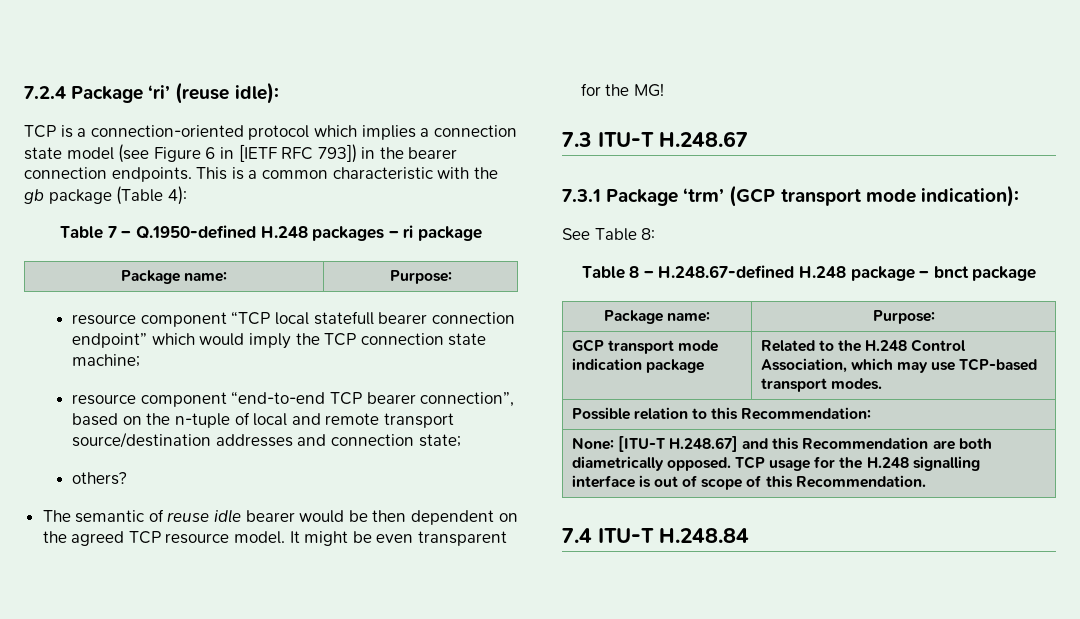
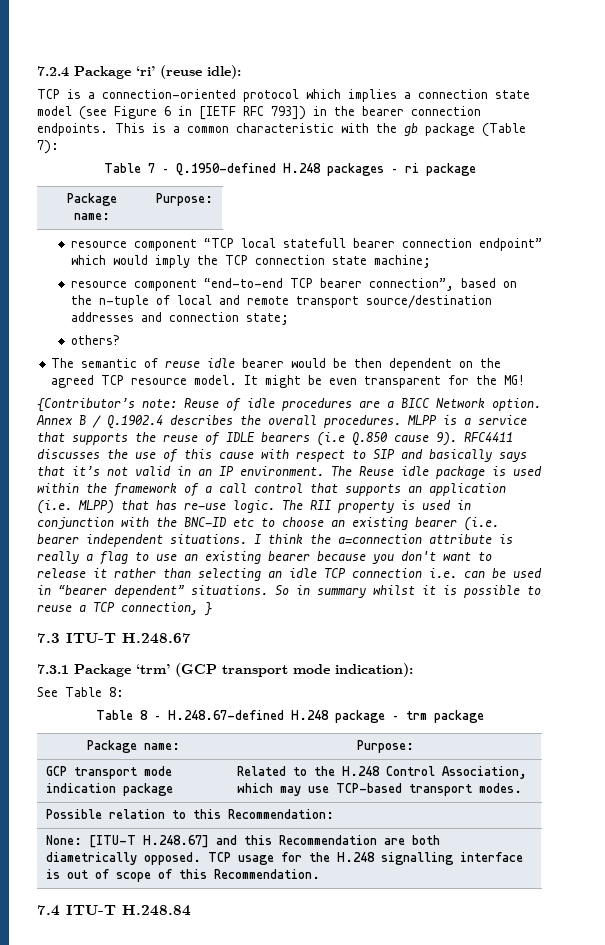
[167,186,187,205] 4): -> [37,140,59,154] 7):
(664, 90) none -> [37,398,541,412] [36,415,527,429] [37,432,513,446] [37,449,527,463] [37,466,542,479] [37,483,506,497] [37,500,471,514] [37,517,499,531] [37,534,513,547] [37,551,492,565] [37,568,542,581] [37,585,541,598] [37,602,212,616] // {Contributor’s note: Reuse of idle procedures are a BICC Network option. Annex B / Q.1902.4 describes the overall procedures. MLPP is a service that supports the reuse of IDLE bearers (i.e Q.850 cause 9). RFC4411 discusses the use of this cause with respect to SIP and basically says that it’s not valid in an IP environment. The Reuse idle package is used within the framework of a call control that supports an application (i.e. MLPP) that has re-use logic. The RII property is used in conjunction with the BNC-ID etc to choose an existing bearer (i.e. bearer independent situations. I think the a=connection attribute is really a flag to use an existing bearer because you don't want to release it rather than selecting an idle TCP connection i.e. can be used in “bearer dependent” situations. So in summary whilst it is possible to reuse a TCP connection, }
[933,266,969,278] bnct -> [405,711,427,720] trm

